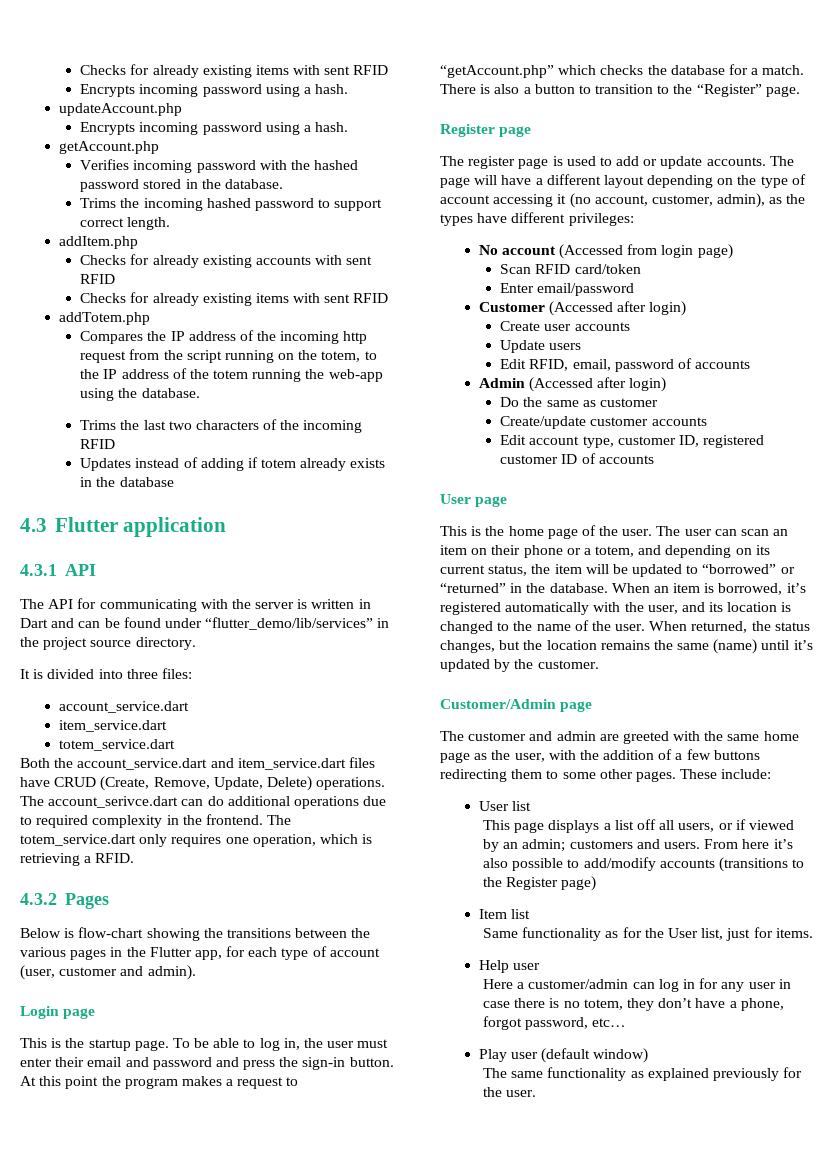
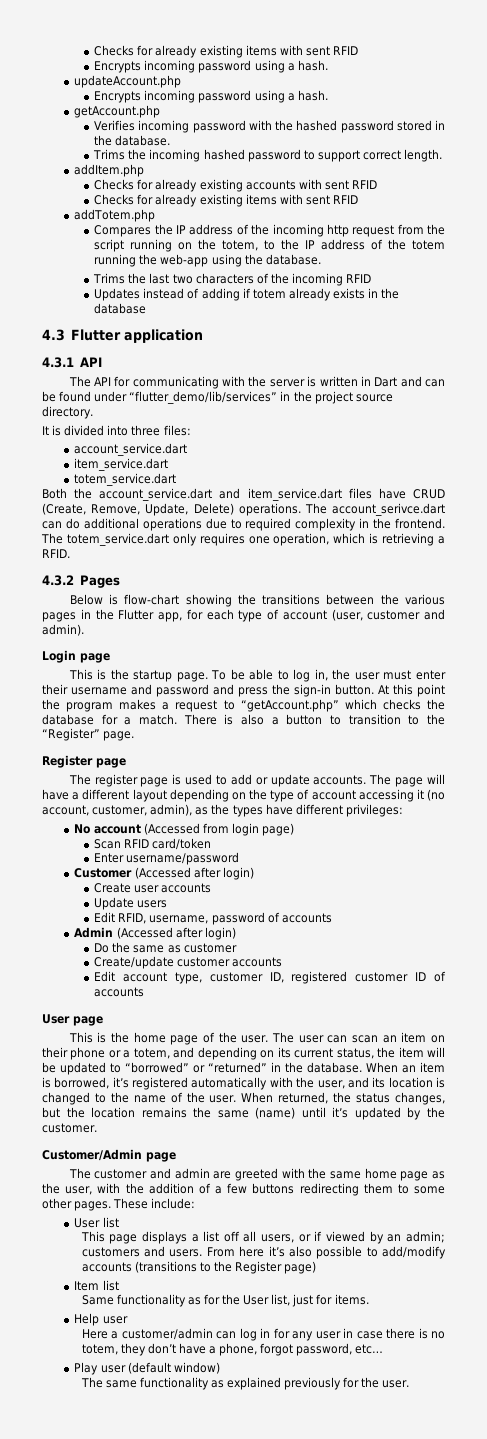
[87,1057,122,1067] email -> [71,687,127,695] username
[537,283,635,296] email/password -> [126,852,240,865] username/password
[572,359,611,371] email, -> [149,915,209,924] username,

